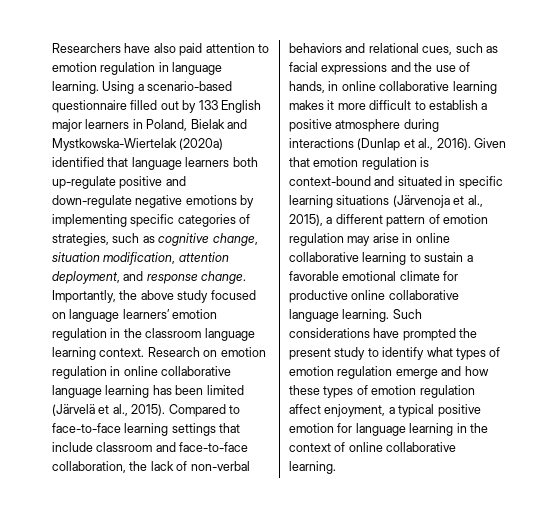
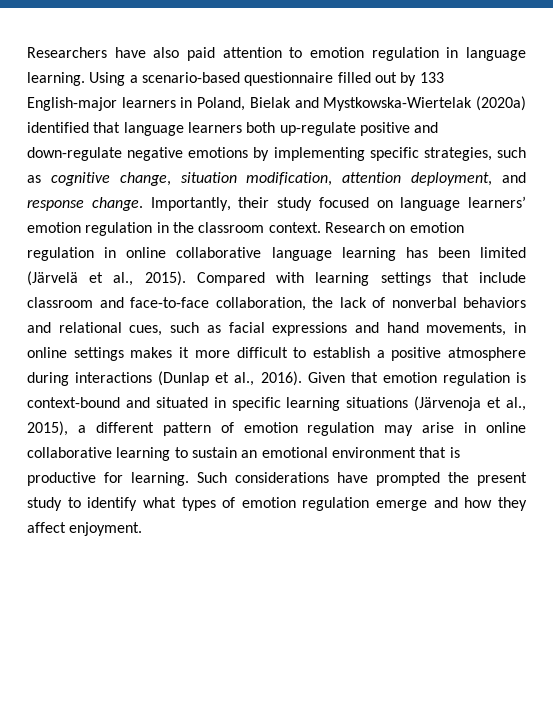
[220,100,261,113] [52,119,82,132] English major -> [27,97,117,111] English-major
[177,214,251,227] categories of -> (419, 154) none
[119,290,174,300] the above -> [238,197,270,208] their
[204,328,255,341] [52,347,96,360] language learning -> (265, 227) none
[228,405,240,414] [52,423,121,433] to face-to-face -> [276,272,305,283] with
[190,461,250,471] non-verbal -> [391,297,457,308] nonverbal
[414,62,470,72] [289,81,497,94] the use of hands, in online collaborative learning -> [386,322,526,336] [27,347,124,361] hand movements, in online settings
[466,255,473,262] [289,271,459,281] [289,290,459,303] [289,309,339,322] a favorable emotional climate for productive online collaborative language -> [241,447,460,458] [27,472,123,486] an emotional environment that is productive for
[289,385,475,398] [289,404,481,417] [289,423,488,436] [289,442,457,452] [289,461,336,474] these types of emotion regulation affect enjoyment, a typical positive emotion for language learning in the context of online collaborative learning. -> [497,497,527,511] [27,522,143,536] they affect enjoyment.

